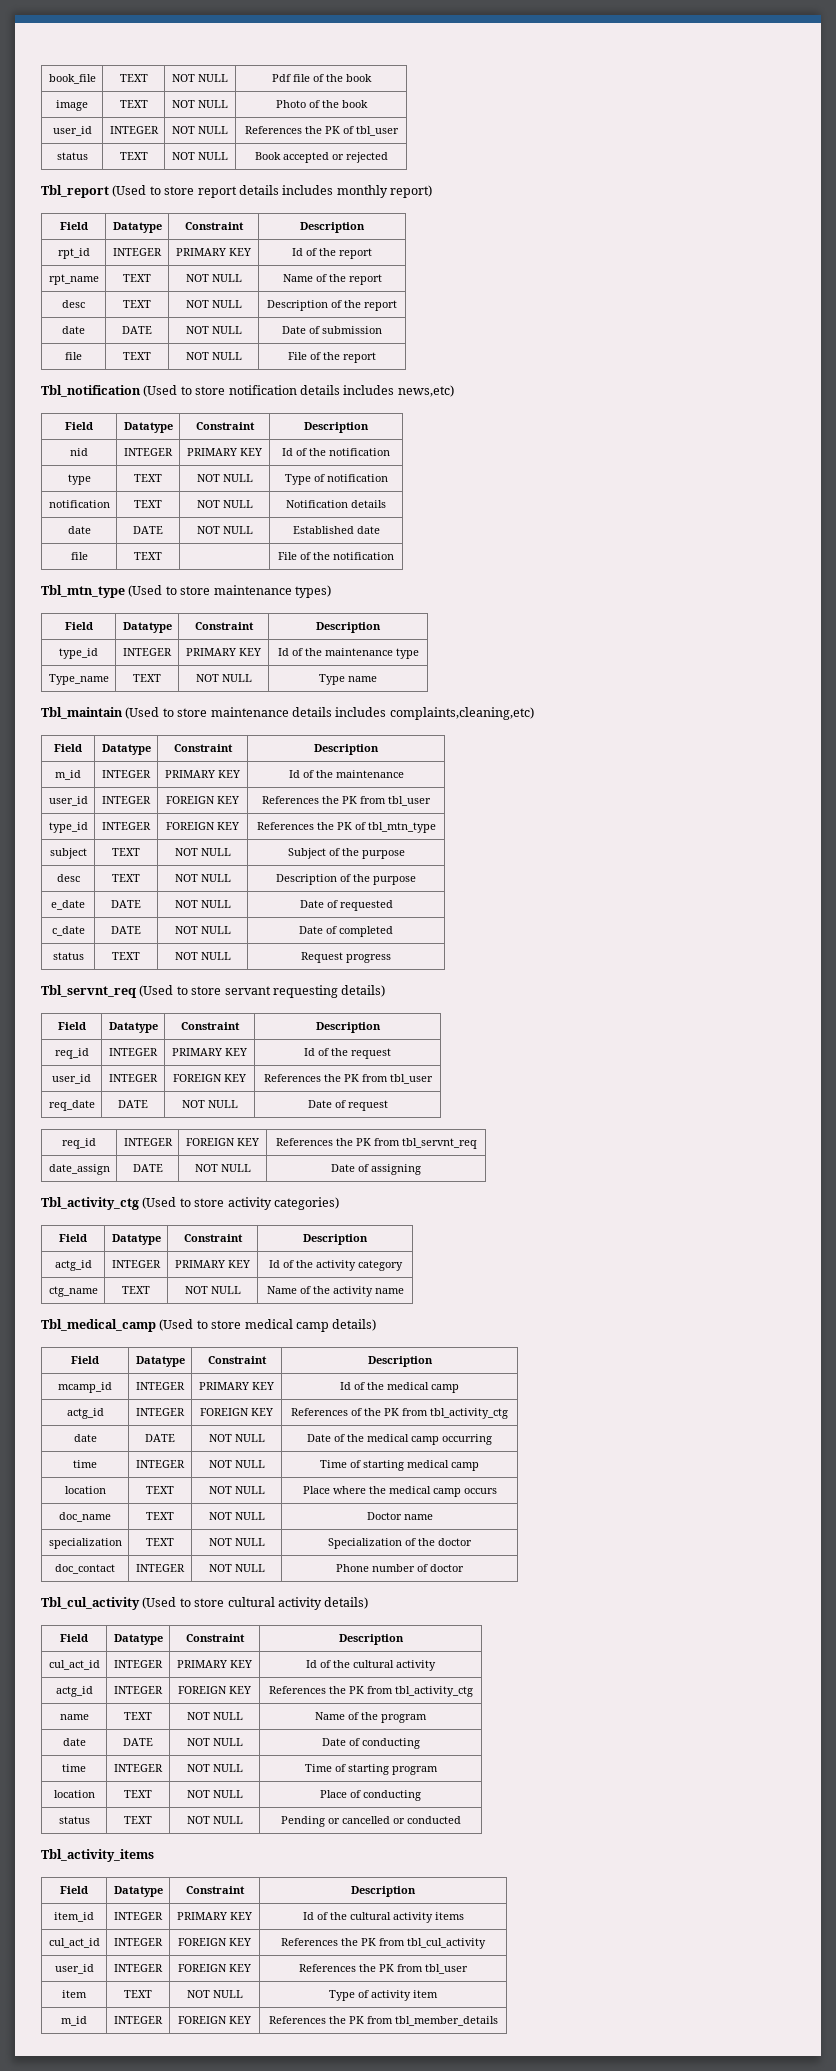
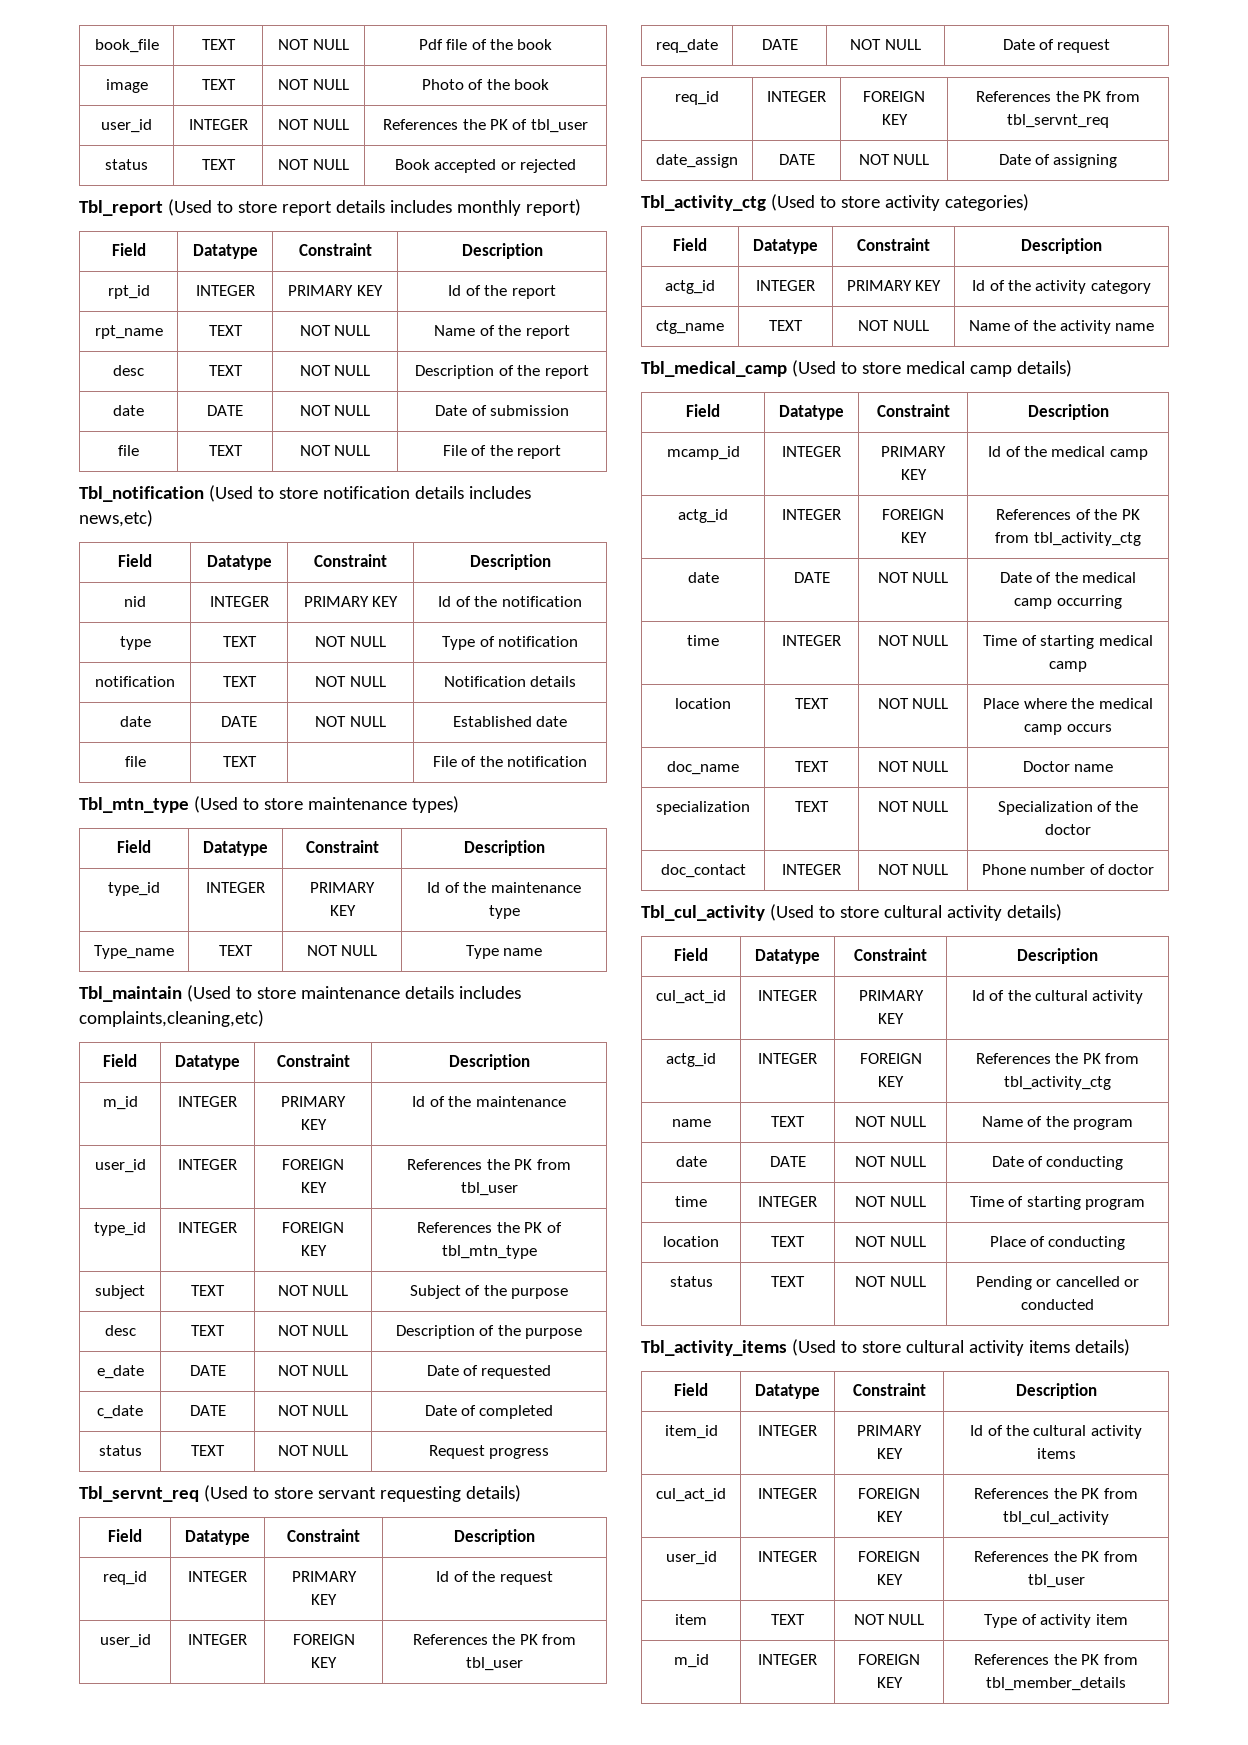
(154, 1855) none -> [791,1339,1130,1356] (Used to store cultural activity items details)

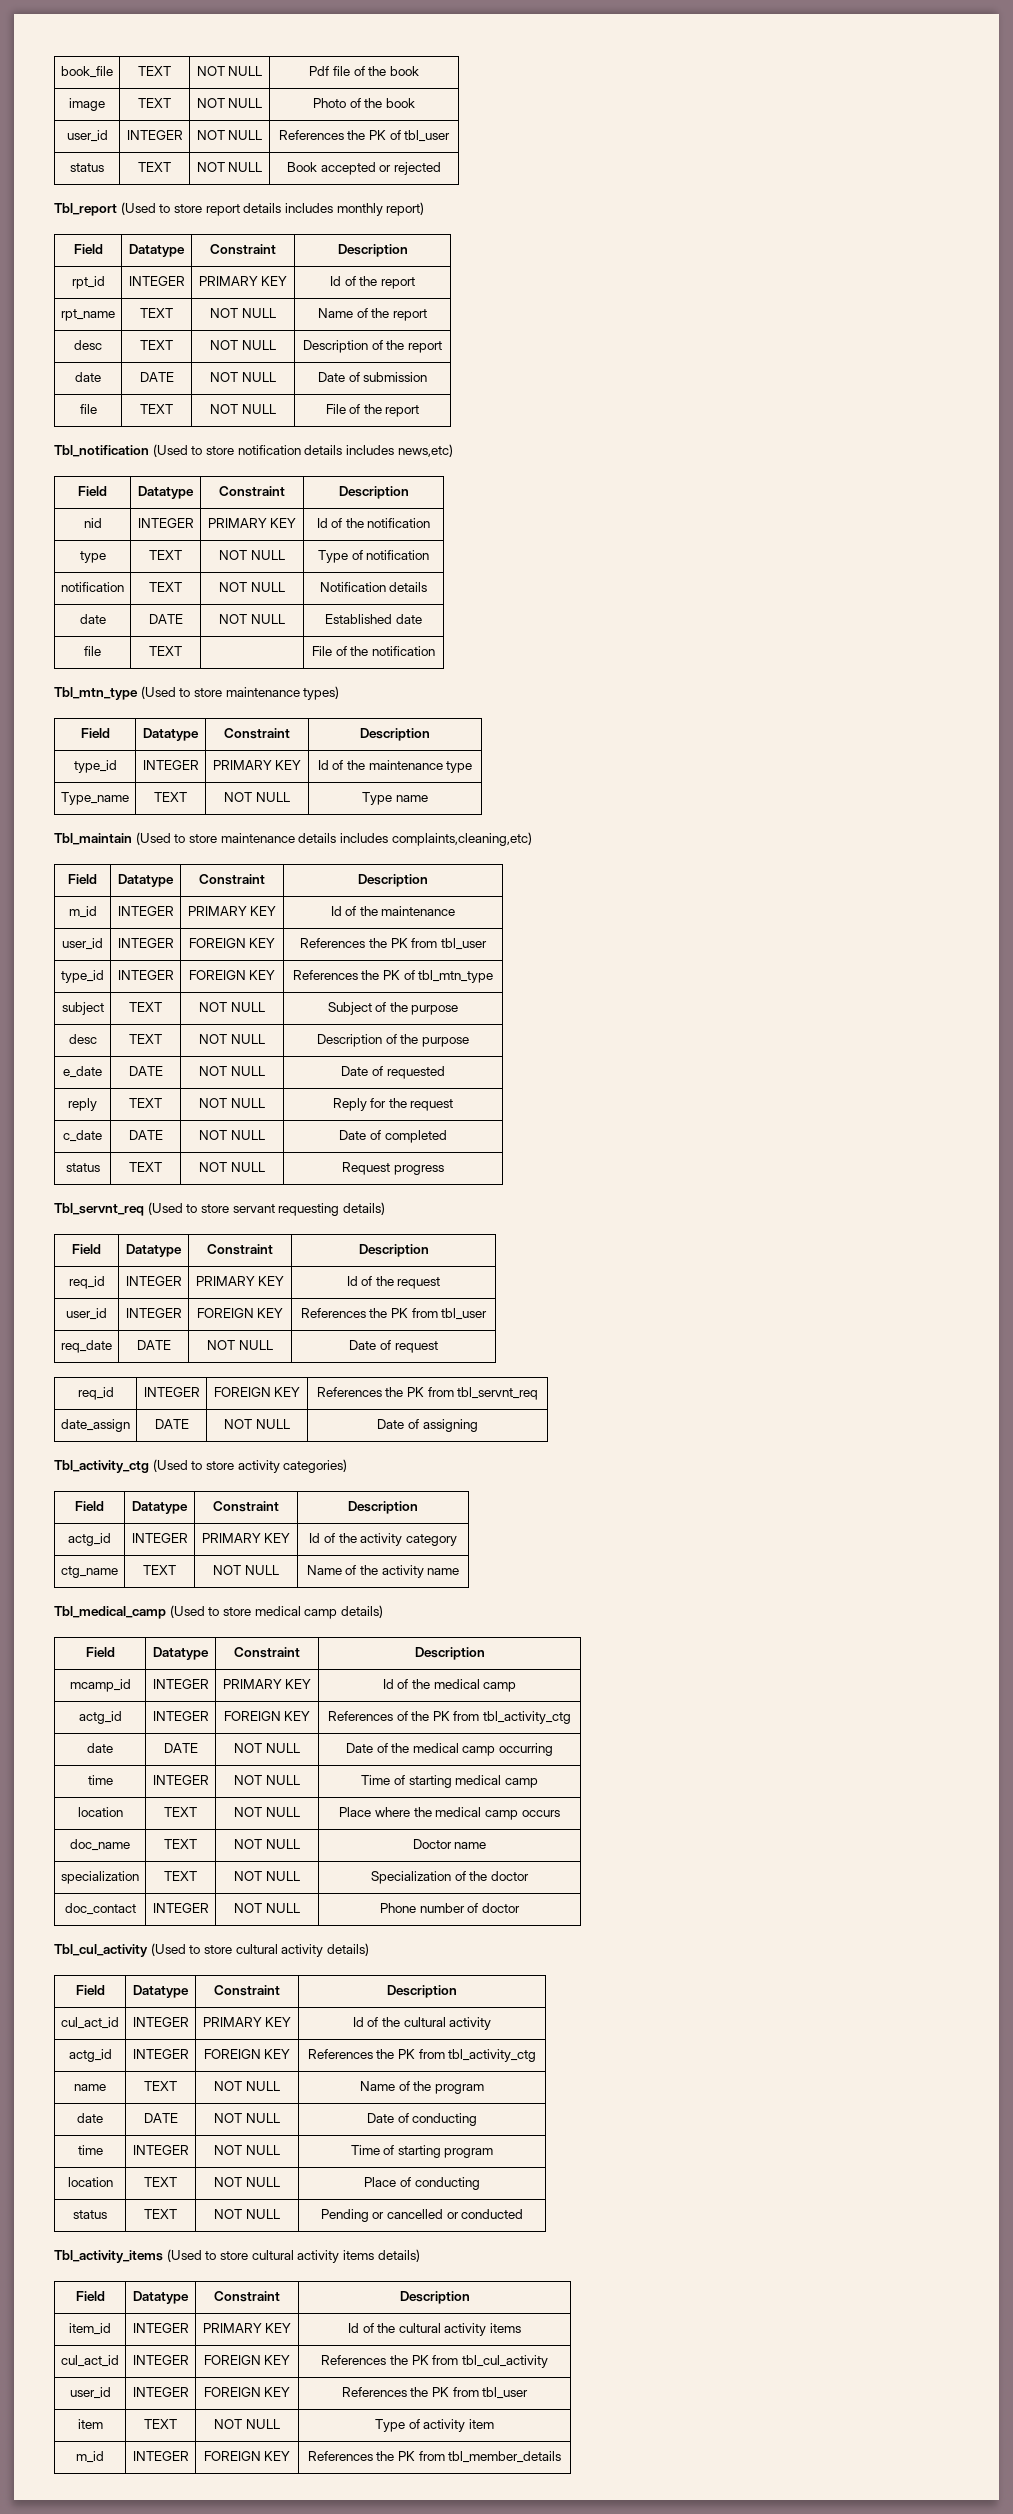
(552, 1372) none -> [68,1098,97,1111] [129,1098,162,1108] [199,1098,265,1108] [332,1098,454,1111] // reply | TEXT | NOT NULL | Reply for the request

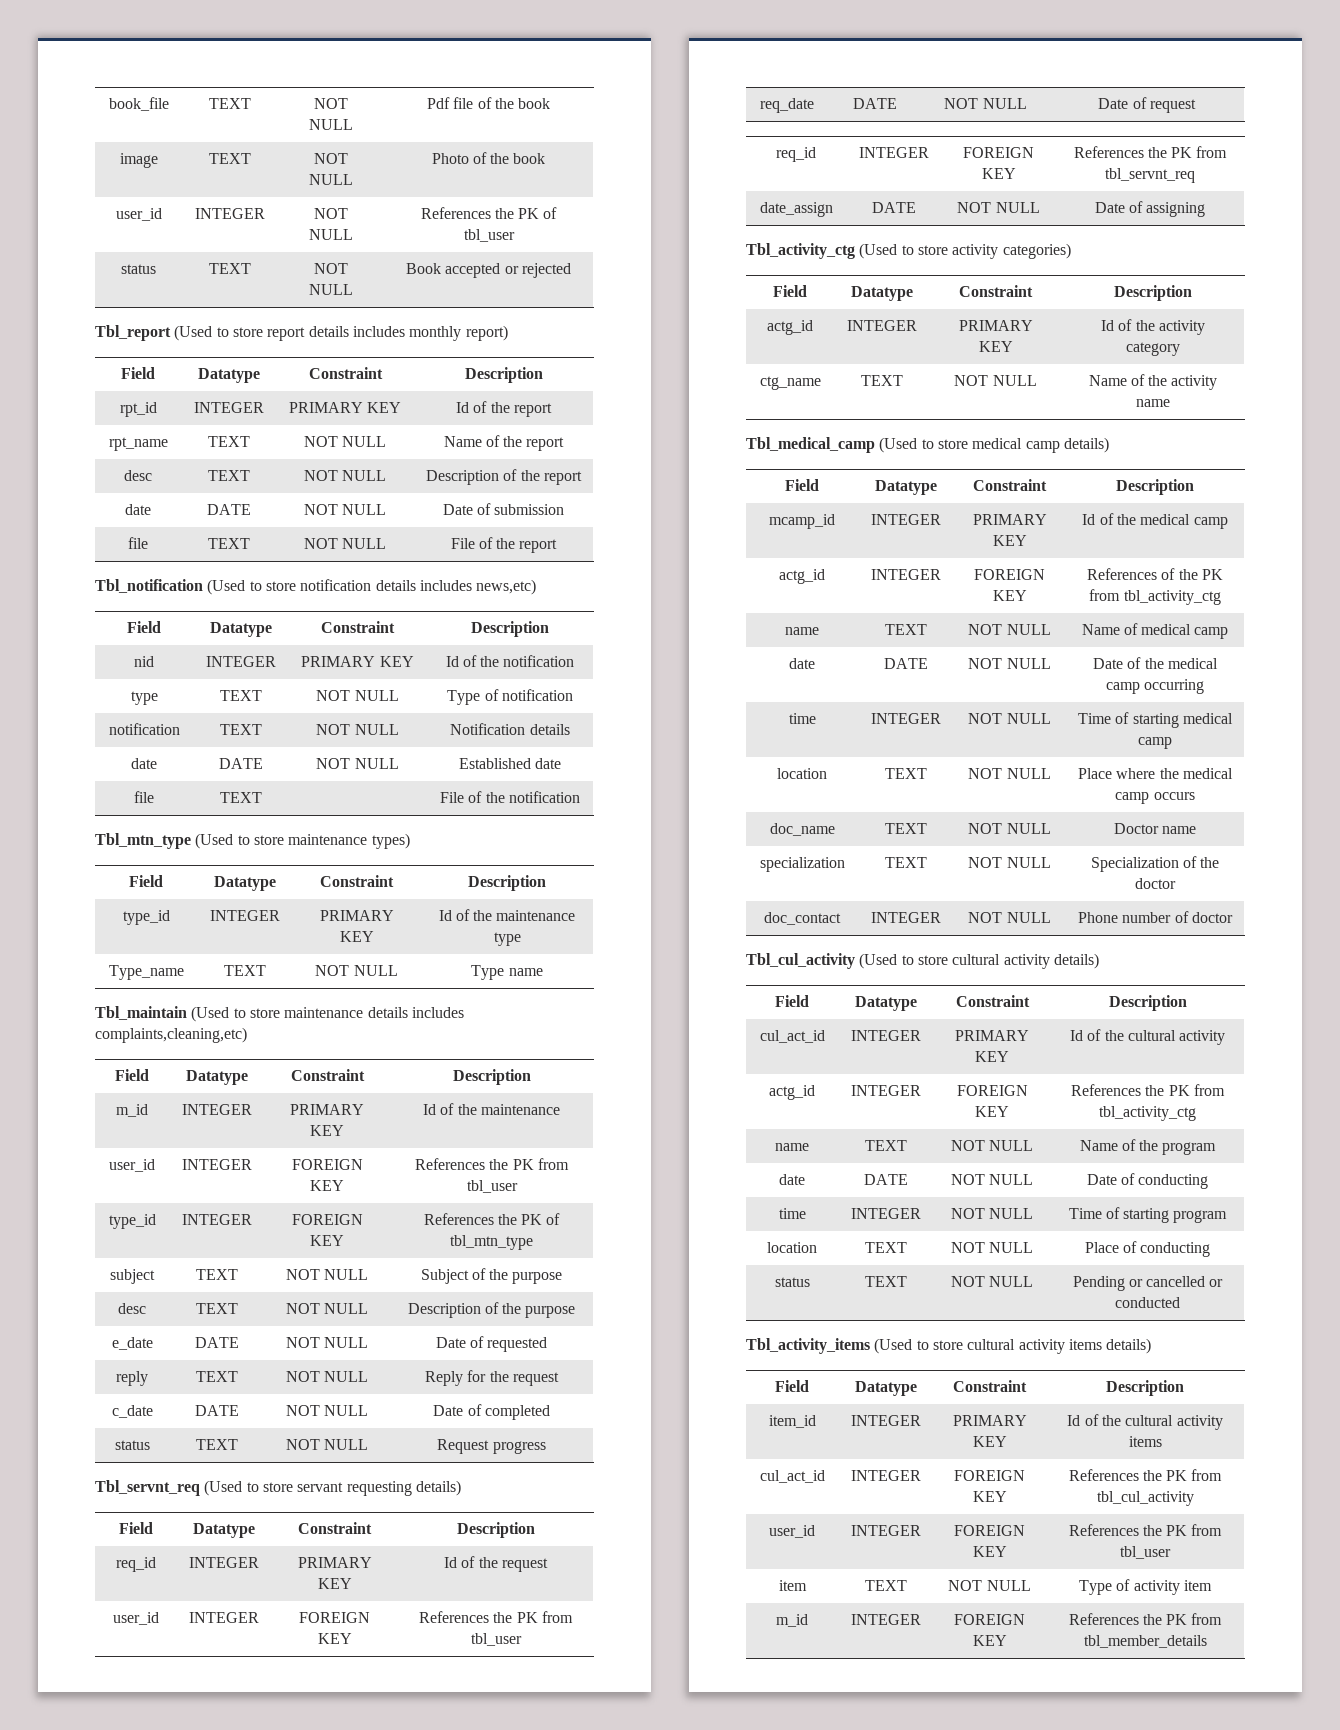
(572, 1717) none -> [785,627,819,635] [884,624,927,635] [968,624,1051,635] [1081,623,1229,639] // name | TEXT | NOT NULL | Name of medical camp

